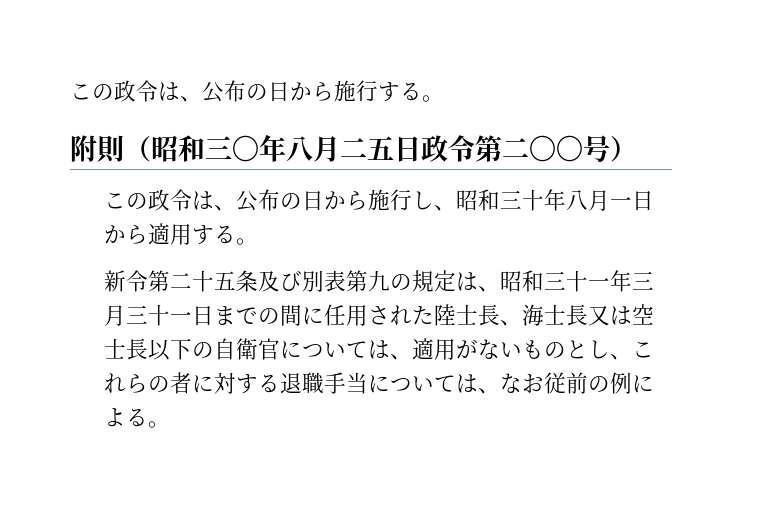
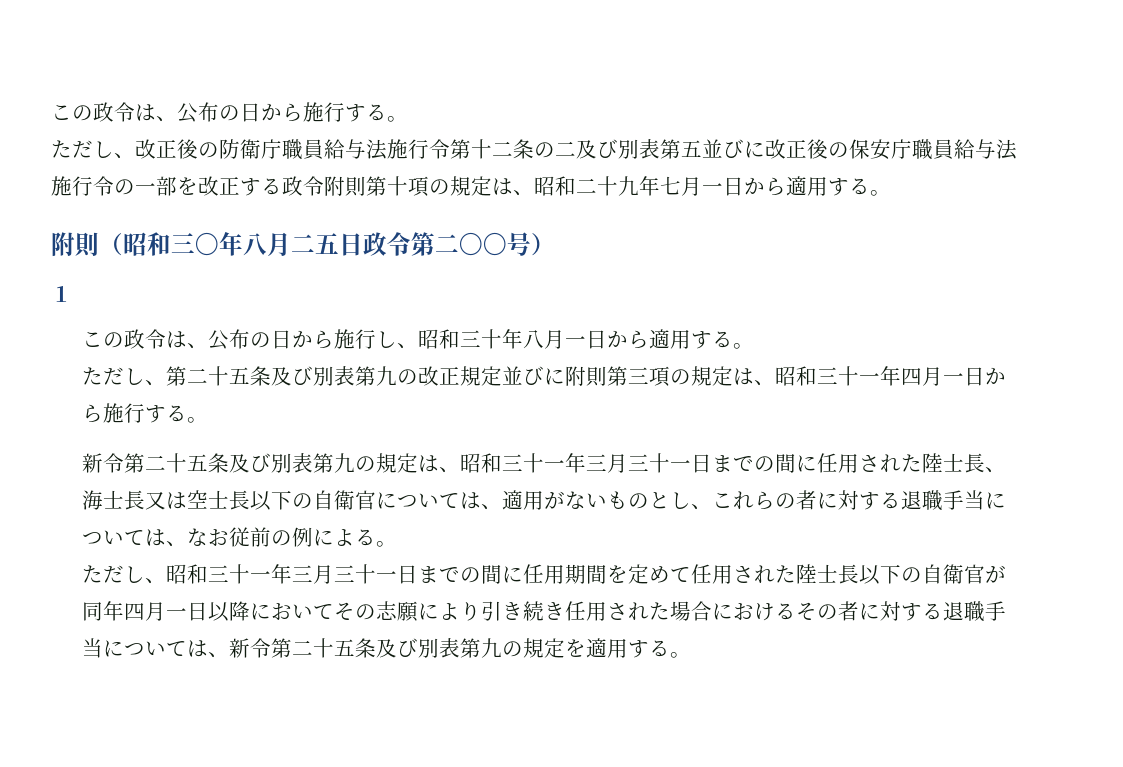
(444, 98) none -> [51,139,1017,160] [51,176,891,197] // ただし、改正後の防衛庁職員給与法施行令第十二条の二及び別表第五並びに改正後の保安庁職員給与法施行令の一部を改正する政令附則第十項の規定は、昭和二十九年七月一日から適用する。
(637, 149) none -> [51,286,72,302] // １
(259, 241) none -> [81,366,1006,387] [81,403,208,423] // ただし、第二十五条及び別表第九の改正規定並びに附則第三項の規定は、昭和三十一年四月一日から施行する。
(171, 424) none -> [81,564,1006,585] [81,601,1006,622] [81,638,691,658] // ただし、昭和三十一年三月三十一日までの間に任用期間を定めて任用された陸士長以下の自衛官が同年四月一日以降においてその志願により引き続き任用された場合におけるその者に対する退職手当については、新令第二十五条及び別表第九の規定を適用する。

